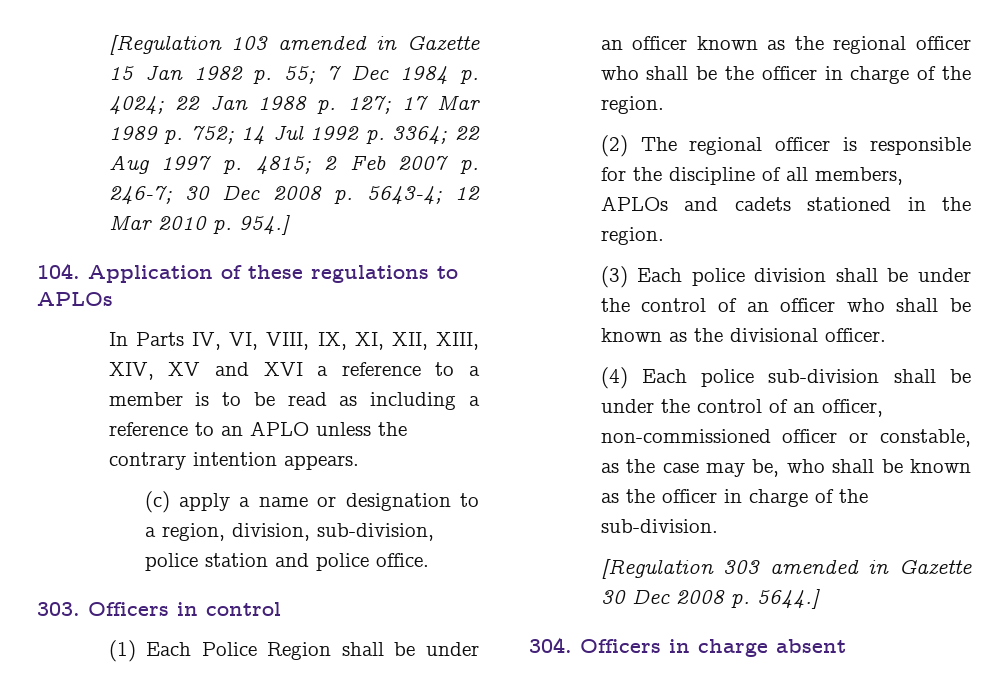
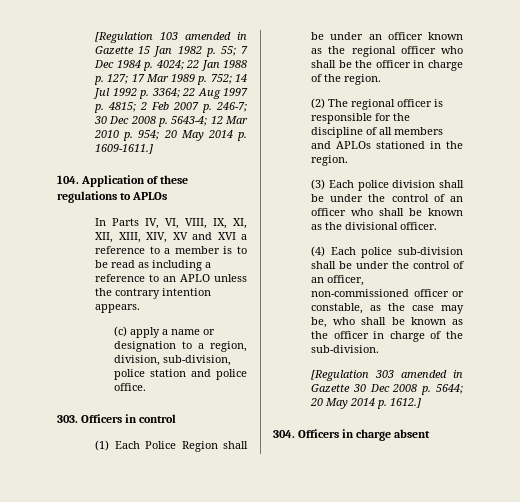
[238,214,290,235] 954.] -> [138,130,247,141] [95,144,154,154] 954; 20 May 2014 p. 1609-1611.]
[814,167,903,185] [600,196,791,211] members, APLOs and cadets -> [394,127,444,135] [311,141,372,149] members and APLOs
[756,588,820,609] 5644.] -> [436,384,463,394] [310,398,422,409] 5644; 20 May 2014 p. 1612.]

